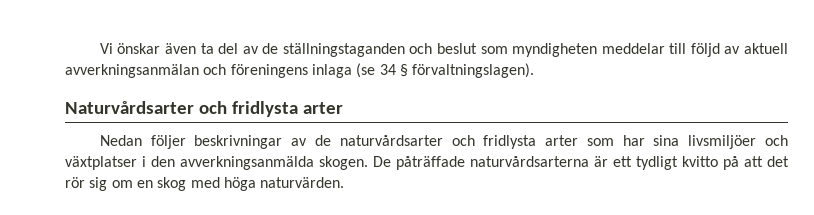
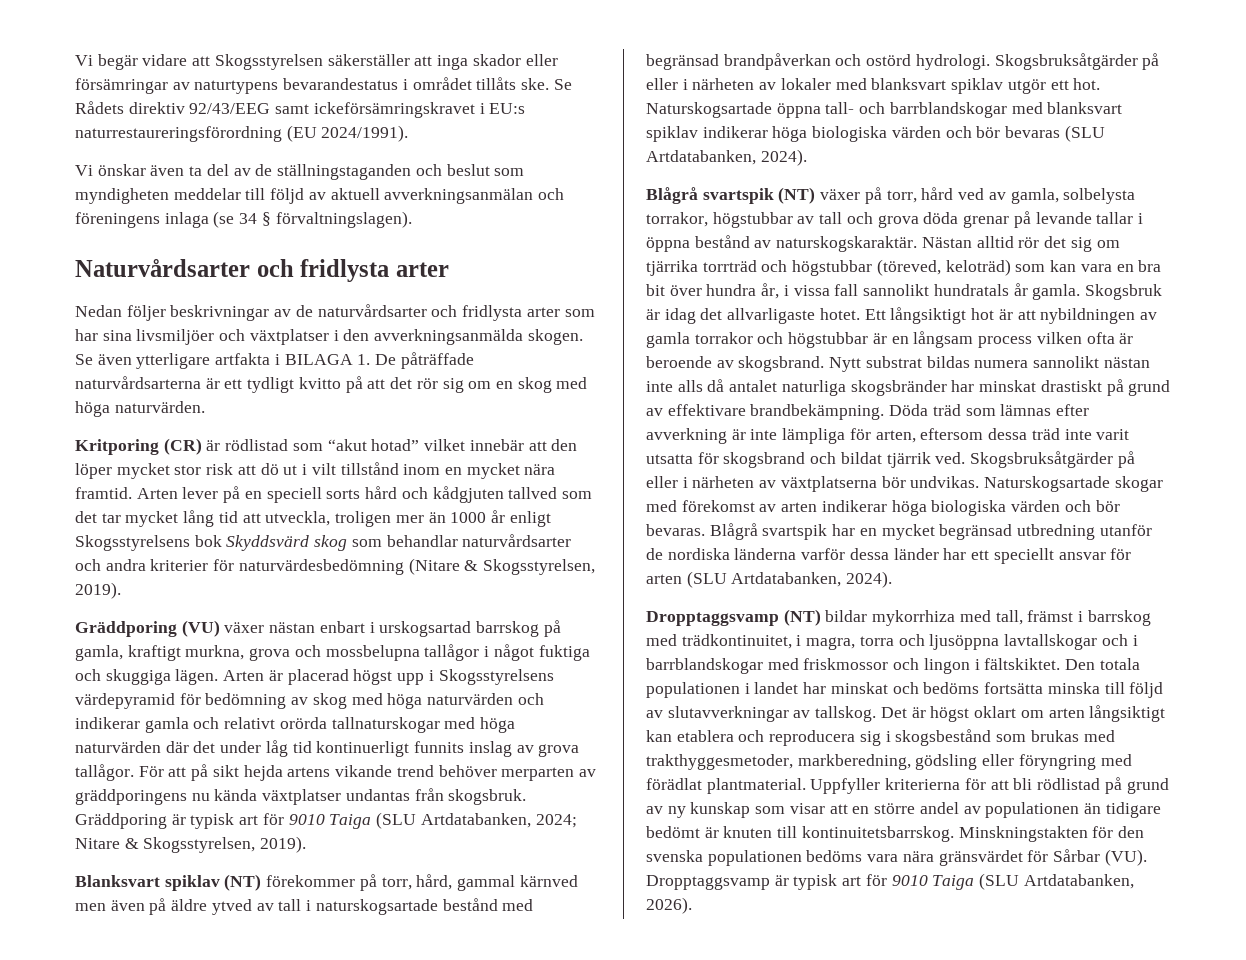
[99,43,113,54] Vi -> [75,54,558,70] [75,77,572,94] [75,101,526,118] [75,125,409,142] [75,165,93,176] Vi begär vidare att Skogsstyrelsen säkerställer att inga skador eller försämringar av naturtypens bevarandestatus i området tillåts ske. Se Rådets direktiv 92/43/EEG samt ickeförsämringskravet i EU:s naturrestaureringsförordning (EU 2024/1991). // Vi
(368, 163) none -> [75,353,371,369] Se även ytterligare artfakta i BILAGA 1.
(345, 182) none -> [75,438,578,455] [75,462,556,479] [75,486,592,503] [75,510,551,527] [75,534,572,551] [75,558,596,575] [75,582,121,599] [75,620,561,637] [75,644,590,661] [75,669,554,685] [75,693,544,709] [75,717,516,733] [75,740,580,757] [75,764,596,781] [75,788,527,805] [75,812,577,829] [75,836,307,853] [75,874,578,891] [75,898,534,915] [646,53,1160,70] [646,78,1101,94] [646,102,1123,118] [646,125,1105,142] [646,149,807,166] [646,187,1136,204] [646,211,1143,228] [646,235,1120,252] [646,259,1162,276] [646,283,1162,300] [646,307,1157,324] [646,331,1134,348] [646,356,1150,372] [646,379,1171,396] [646,404,1090,420] [646,428,1130,444] [646,451,1135,468] [646,476,1163,492] [646,500,1120,516] [646,523,1152,540] [646,548,1132,564] [646,571,893,588] [646,609,1151,626] [646,634,1138,650] [646,658,1140,674] [646,682,1164,698] [646,705,1166,722] [646,729,1115,746] [646,754,1132,770] [646,777,1169,794] [646,802,1161,818] [646,826,1145,842] [646,849,1147,866] [646,873,1134,890] [646,897,692,914] // Kritporing (CR) är rödlistad som “akut hotad” vilket innebär att den löper mycket stor risk att dö ut i vilt tillstånd inom en mycket nära framtid. Arten lever på en speciell sorts hård och kådgjuten tallved som det tar mycket lång tid att utveckla, troligen mer än 1000 år enligt Skogsstyrelsens bok Skyddsvärd skog som behandlar naturvårdsarter och andra kriterier för naturvärdesbedömning (Nitare & Skogsstyrelsen, 2019). // Gräddporing (VU) växer nästan enbart i urskogsartad barrskog på gamla, kraftigt murkna, grova och mossbelupna tallågor i något fuktiga och skuggiga lägen. Arten är placerad högst upp i Skogsstyrelsens värdepyramid för bedömning av skog med höga naturvärden och indikerar gamla och relativt orörda tallnaturskogar med höga naturvärden där det under låg tid kontinuerligt funnits inslag av grova tallågor. För att på sikt hejda artens vikande trend behöver merparten av gräddporingens nu kända växtplatser undantas från skogsbruk. Gräddporing är typisk art för 9010 Taiga (SLU Artdatabanken, 2024; Nitare & Skogsstyrelsen, 2019). // Blanksvart spiklav (NT) förekommer på torr, hård, gammal kärnved men även på äldre ytved av tall i naturskogsartade bestånd med begränsad brandpåverkan och ostörd hydrologi. Skogsbruksåtgärder på eller i närheten av lokaler med blanksvart spiklav utgör ett hot. Naturskogsartade öppna tall- och barrblandskogar med blanksvart spiklav indikerar höga biologiska värden och bör bevaras (SLU Artdatabanken, 2024). // Blågrå svartspik (NT) växer på torr, hård ved av gamla, solbelysta torrakor, högstubbar av tall och grova döda grenar på levande tallar i öppna bestånd av naturskogskaraktär. Nästan alltid rör det sig om tjärrika torrträd och högstubbar (töreved, keloträd) som kan vara en bra bit över hundra år, i vissa fall sannolikt hundratals år gamla. Skogsbruk är idag det allvarligaste hotet. Ett långsiktigt hot är att nybildningen av gamla torrakor och högstubbar är en långsam process vilken ofta är beroende av skogsbrand. Nytt substrat bildas numera sannolikt nästan inte alls då antalet naturliga skogsbränder har minskat drastiskt på grund av effektivare brandbekämpning. Döda träd som lämnas efter avverkning är inte lämpliga för arten, eftersom dessa träd inte varit utsatta för skogsbrand och bildat tjärrik ved. Skogsbruksåtgärder på eller i närheten av växtplatserna bör undvikas. Naturskogsartade skogar med förekomst av arten indikerar höga biologiska värden och bör bevaras. Blågrå svartspik har en mycket begränsad utbredning utanför de nordiska länderna varför dessa länder har ett speciellt ansvar för arten (SLU Artdatabanken, 2024). // Dropptaggsvamp (NT) bildar mykorrhiza med tall, främst i barrskog med trädkontinuitet, i magra, torra och ljusöppna lavtallskogar och i barrblandskogar med friskmossor och lingon i fältskiktet. Den totala populationen i landet har minskat och bedöms fortsätta minska till följd av slutavverkningar av tallskog. Det är högst oklart om arten långsiktigt kan etablera och reproducera sig i skogsbestånd som brukas med trakthyggesmetoder, markberedning, gödsling eller föryngring med förädlat plantmaterial. Uppfyller kriterierna för att bli rödlistad på grund av ny kunskap som visar att en större andel av populationen än tidigare bedömt är knuten till kontinuitetsbarrskog. Minskningstakten för den svenska populationen bedöms vara nära gränsvärdet för Sårbar (VU). Dropptaggsvamp är typisk art för 9010 Taiga (SLU Artdatabanken, 2026).

